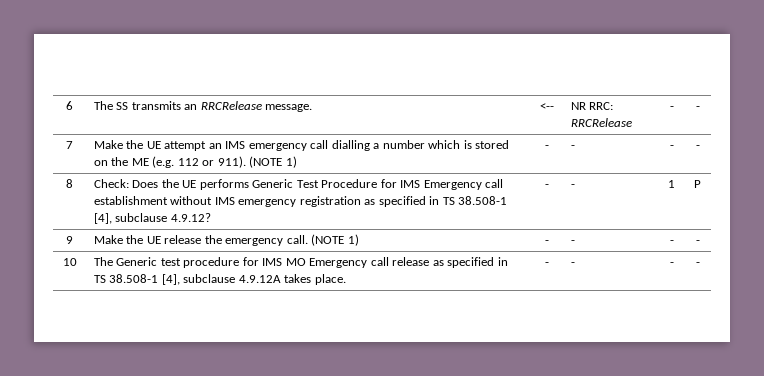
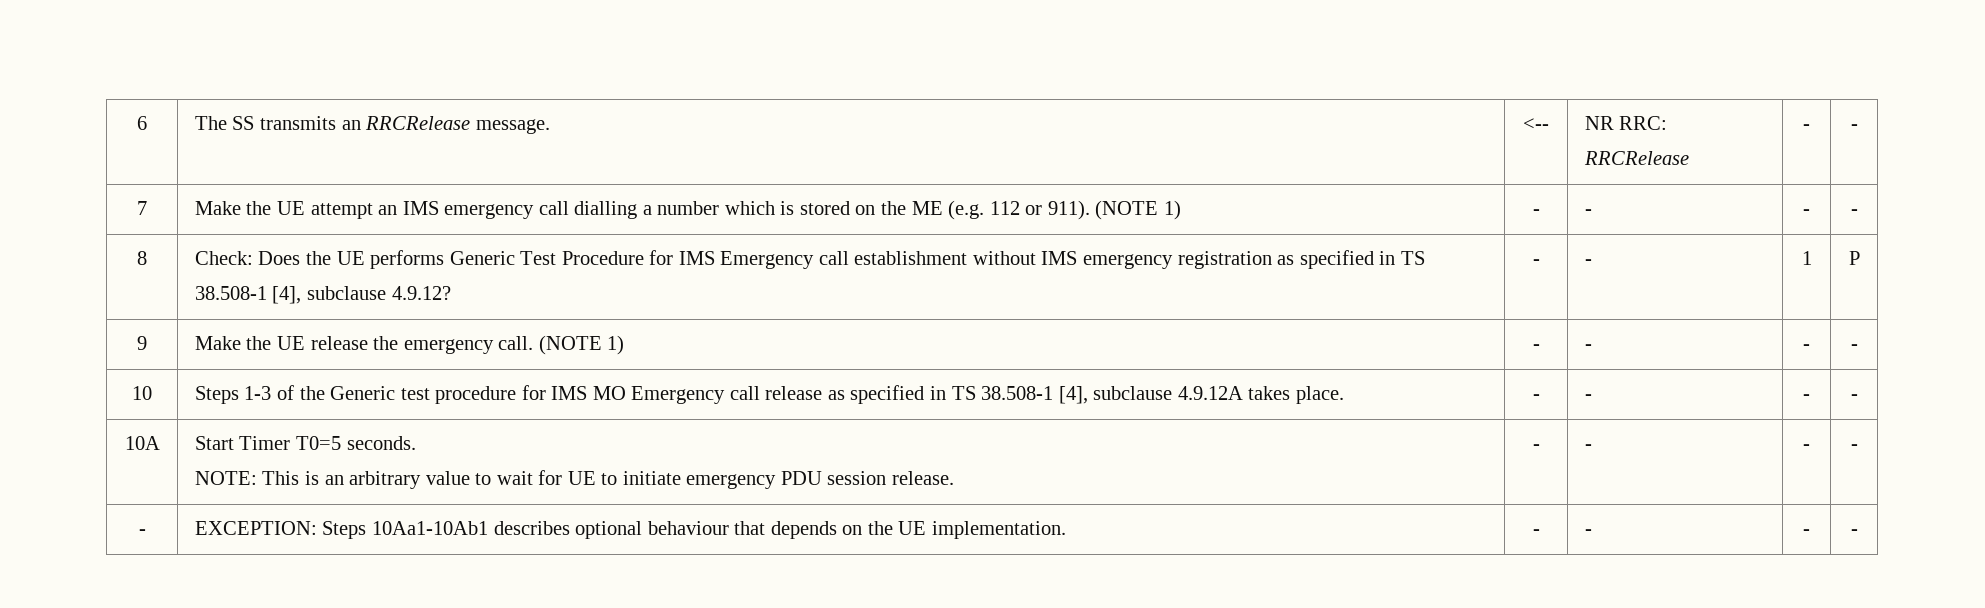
[93,257,113,266] The -> [194,385,325,404] Steps 1-3 of the
(700, 264) none -> [124,436,160,450] [194,436,416,450] [194,470,954,489] [1532,444,1540,450] [1584,444,1592,450] [1803,444,1810,450] [1850,444,1858,450] [138,529,146,535] [194,521,1066,539] [1532,529,1540,535] [1584,529,1592,535] [1803,529,1810,535] [1850,529,1858,535] // 10A | Start Timer T0=5 seconds. // NOTE: This is an arbitrary value to wait for UE to initiate emergency PDU session release. | - | - | - | - // - | EXCEPTION: Steps 10Aa1-10Ab1 describes optional behaviour that depends on the UE implementation. | - | - | - | -

